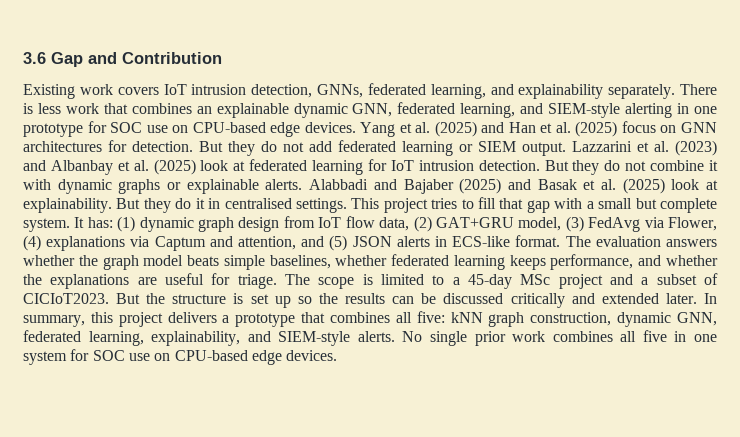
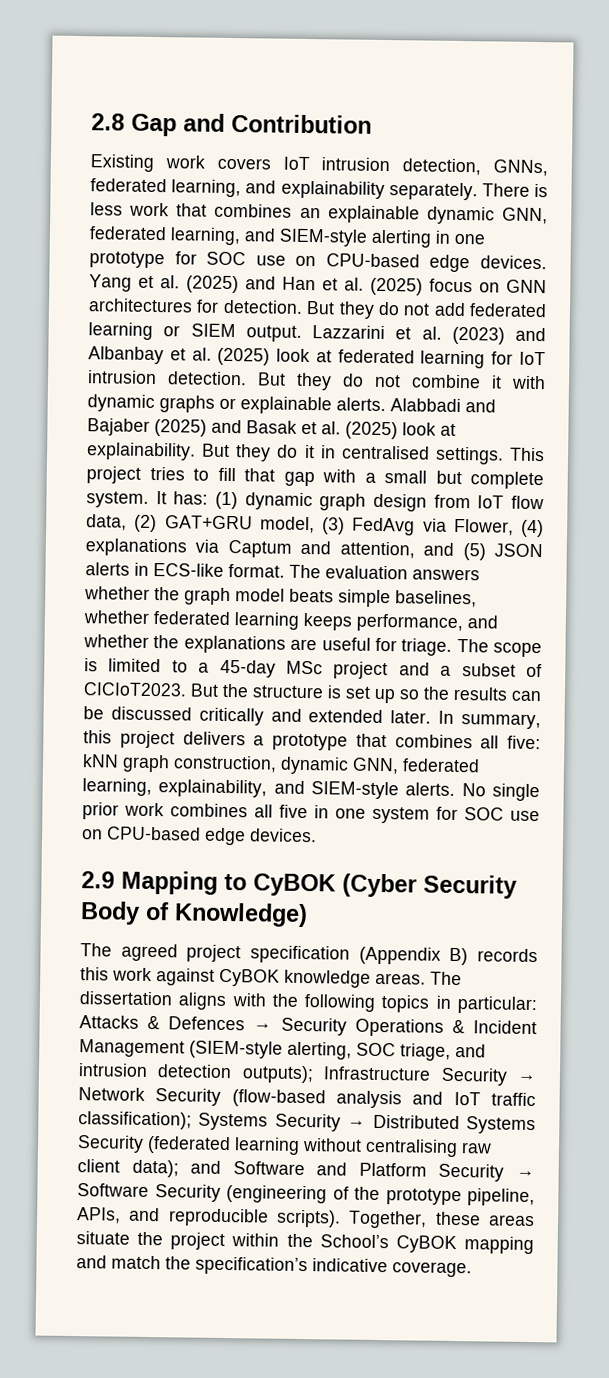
[23,52,46,64] 3.6 -> [91,113,125,131] 2.8
(338, 355) none -> [81,870,517,899] [80,901,308,928] [80,943,538,966] [80,967,462,988] [79,991,537,1015] [79,1015,537,1037] [79,1039,486,1061] [78,1063,536,1086] [78,1087,536,1109] [78,1111,536,1135] [77,1135,492,1158] [77,1159,535,1182] [77,1183,535,1207] [76,1207,535,1229] [76,1231,534,1255] [76,1255,472,1278] // 2.9 Mapping to CyBOK (Cyber Security Body of Knowledge) // The agreed project specification (Appendix B) records this work against CyBOK knowledge areas. The dissertation aligns with the following topics in particular: Attacks & Defences → Security Operations & Incident Management (SIEM-style alerting, SOC triage, and intrusion detection outputs); Infrastructure Security → Network Security (flow-based analysis and IoT traffic classification); Systems Security → Distributed Systems Security (federated learning without centralising raw client data); and Software and Platform Security → Software Security (engineering of the prototype pipeline, APIs, and reproducible scripts). Together, these areas situate the project within the School’s CyBOK mapping and match the specification’s indicative coverage.

